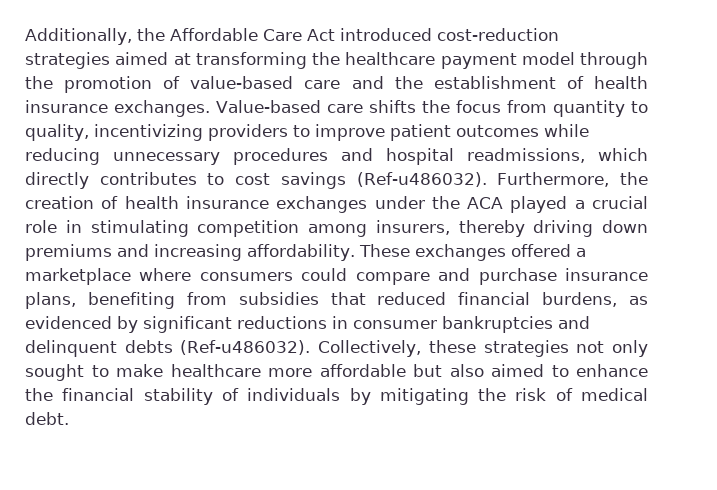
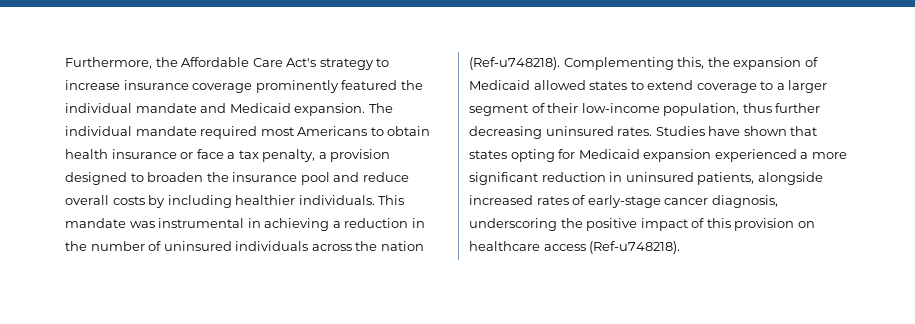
[25,28,132,45] Additionally, -> [65,57,152,69] Furthermore,
[307,28,559,41] [25,52,648,69] [25,76,648,93] [25,100,648,117] [25,124,589,141] [25,148,648,165] [25,172,648,189] [25,196,648,213] [25,220,648,237] [25,244,586,261] [25,268,649,285] [25,292,648,309] [25,316,590,333] [25,340,648,357] [25,364,648,381] [25,388,648,405] [25,412,69,425] Act introduced cost-reduction strategies aimed at transforming the healthcare payment model through the promotion of value-based care and the establishment of health insurance exchanges. Value-based care shifts the focus from quantity to quality, incentivizing providers to improve patient outcomes while reducing unnecessary procedures and hospital readmissions, which directly contributes to cost savings (Ref-u486032). Furthermore, the creation of health insurance exchanges under the ACA played a crucial role in stimulating competition among insurers, thereby driving down premiums and increasing affordability. These exchanges offered a marketplace where consumers could compare and purchase insurance plans, benefiting from subsidies that reduced financial burdens, as evidenced by significant reductions in consumer bankruptcies and delinquent debts (Ref-u486032). Collectively, these strategies not only sought to make healthcare more affordable but also aimed to enhance the financial stability of individuals by mitigating the risk of medical debt. -> [286,58,390,70] [65,80,423,93] [65,103,393,116] [65,126,431,139] [65,149,391,162] [65,172,409,185] [65,195,405,208] [65,218,425,231] [65,241,424,251] [469,57,818,70] [469,80,828,93] [469,103,821,116] [469,126,818,139] [469,149,847,162] [469,172,823,185] [469,195,778,208] [469,218,815,231] [469,241,681,254] Act's strategy to increase insurance coverage prominently featured the individual mandate and Medicaid expansion. The individual mandate required most Americans to obtain health insurance or face a tax penalty, a provision designed to broaden the insurance pool and reduce overall costs by including healthier individuals. This mandate was instrumental in achieving a reduction in the number of uninsured individuals across the nation (Ref-u748218). Complementing this, the expansion of Medicaid allowed states to extend coverage to a larger segment of their low-income population, thus further decreasing uninsured rates. Studies have shown that states opting for Medicaid expansion experienced a more significant reduction in uninsured patients, alongside increased rates of early-stage cancer diagnosis, underscoring the positive impact of this provision on healthcare access (Ref-u748218).

